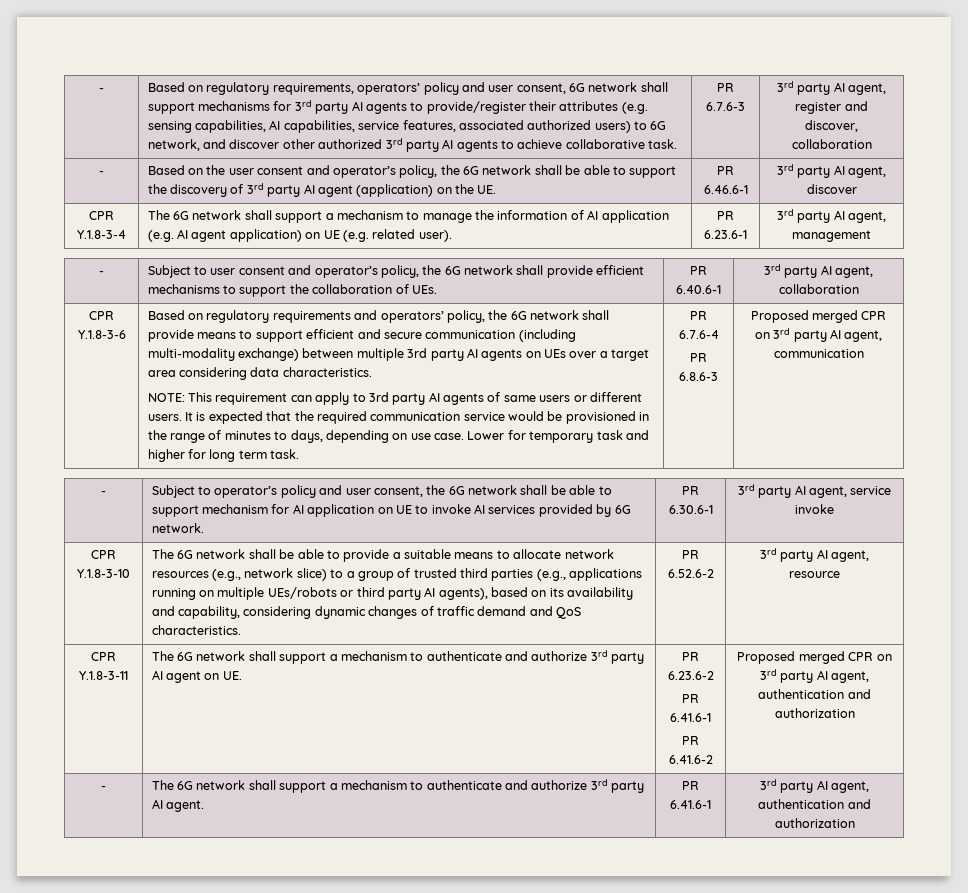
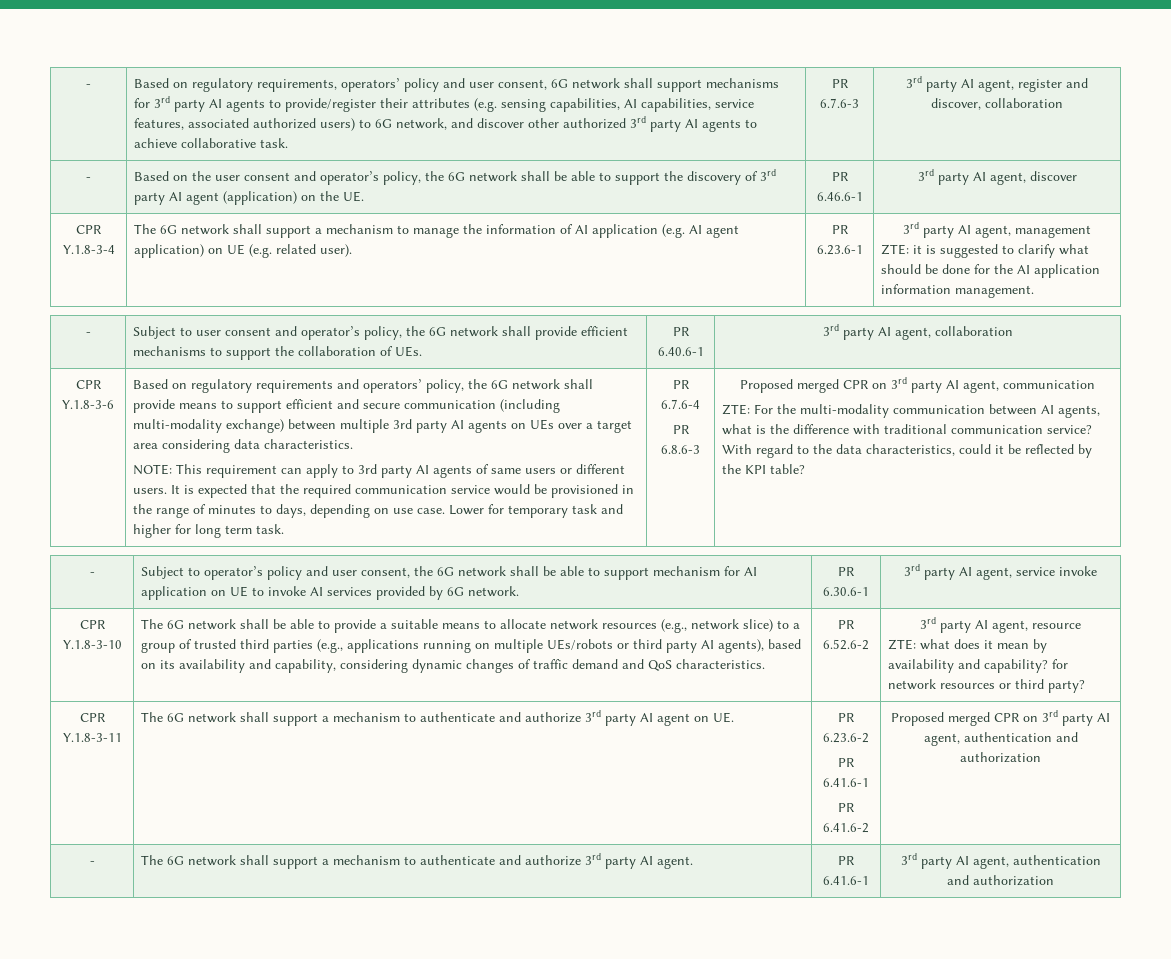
(871, 236) none -> [881,244,1090,258] [881,264,1101,278] [881,284,1035,298] // ZTE: it is suggested to clarify what should be done for the AI application information management.
(864, 353) none -> [722,404,1101,418] [722,424,1093,435] [722,444,1093,458] [722,464,806,474] // ZTE: For the multi-modality communication between AI agents, what is the difference with traditional communication service? With regard to the data characteristics, could it be reflected by the KPI table?
(840, 574) none -> [888,639,1048,653] [888,659,1069,673] [888,679,1086,693] // ZTE: what does it mean by availability and capability? for network resources or third party?

